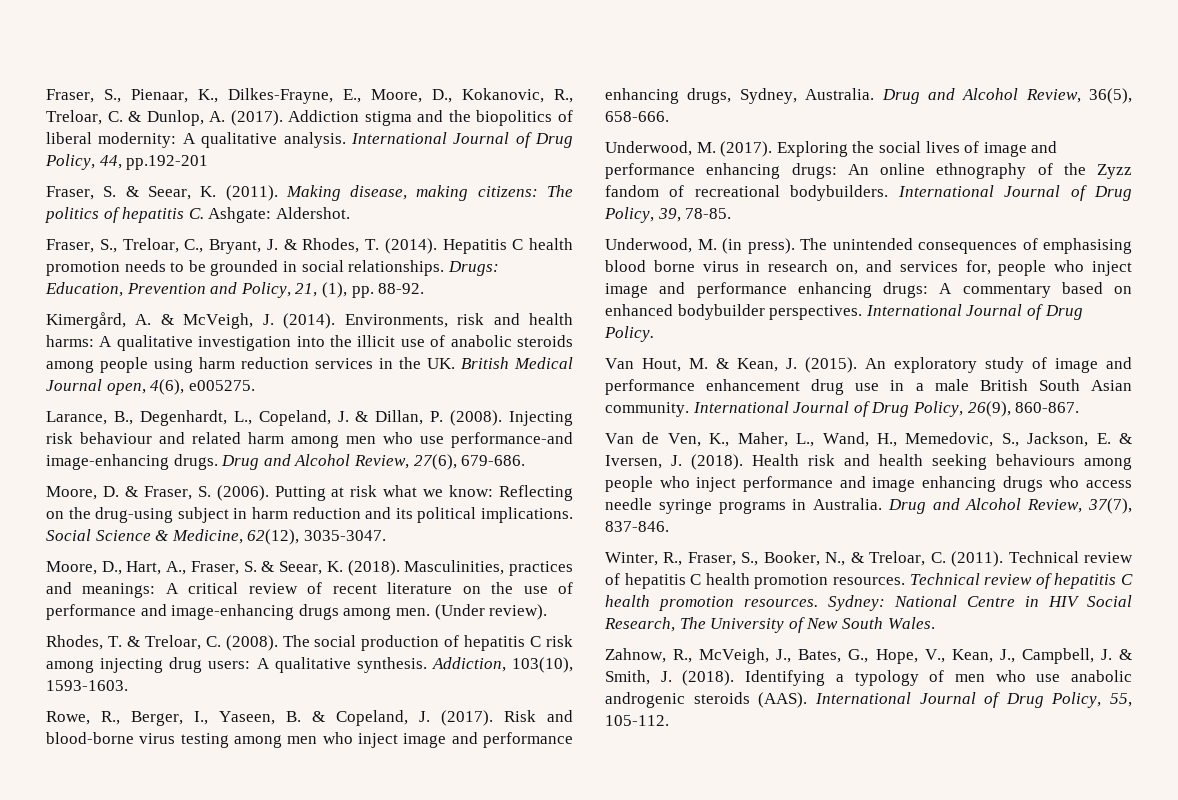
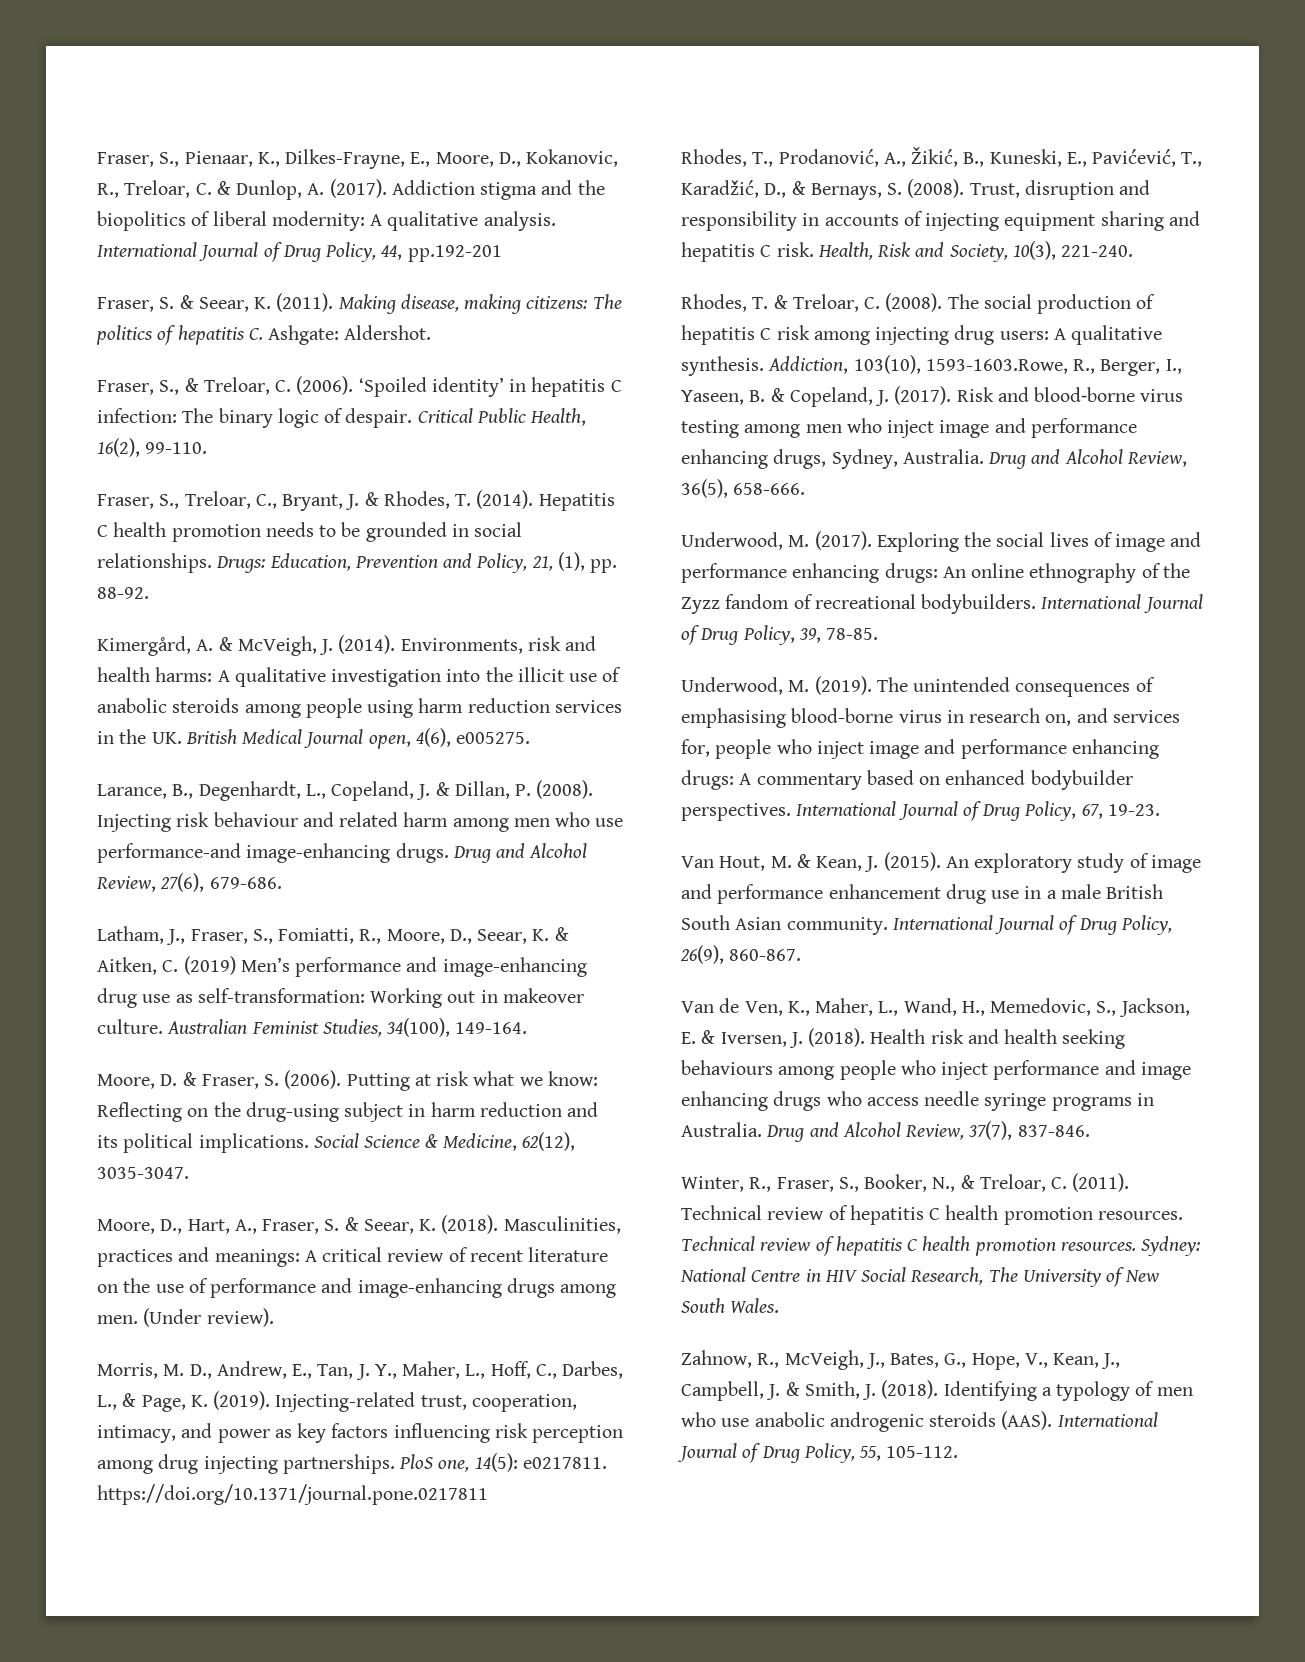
(350, 213) none -> [97,376,622,397] [97,408,587,428] [97,438,208,457] // Fraser, S., & Treloar, C. (2006). ‘Spoiled identity’ in hepatitis C infection: The binary logic of despair. Critical Public Health, 16(2), 99-110.
(526, 460) none -> [97,926,569,945] [97,956,587,977] [97,988,584,1008] [97,1018,528,1037] // Latham, J., Fraser, S., Fomiatti, R., Moore, D., Seear, K. & Aitken, C. (2019) Men’s performance and image-enhancing drug use as self-transformation: Working out in makeover culture. Australian Feminist Studies, 34(100), 149-164.
(548, 612) none -> [97,1361,624,1380] [97,1391,577,1412] [97,1423,624,1443] [97,1453,607,1474] [97,1484,488,1505] [681,146,1203,167] [681,179,1151,200] [681,211,1200,231] [681,241,1134,262] // Morris, M. D., Andrew, E., Tan, J. Y., Maher, L., Hoff, C., Darbes, L., & Page, K. (2019). Injecting-related trust, cooperation, intimacy, and power as key factors influencing risk perception among drug injecting partnerships. PloS one, 14(5): e0217811. https://doi.org/10.1371/journal.pone.0217811 // Rhodes, T., Prodanović, A., Žikić, B., Kuneski, E., Pavićević, T., Karadžić, D., & Bernays, S. (2008). Trust, disruption and responsibility in accounts of injecting equipment sharing and hepatitis C risk. Health, Risk and Society, 10(3), 221-240.
[46,680,128,691] [46,711,90,725] 1593-1603. // Rowe, -> [925,359,1068,374] 1593-1603.Rowe,
[722,238,795,254] (in press). -> [814,676,872,695] (2019).
[605,260,695,272] blood borne -> [791,708,894,723] blood-borne
[604,326,654,342] Policy. -> [1024,801,1160,821] Policy, 67, 19-23.

